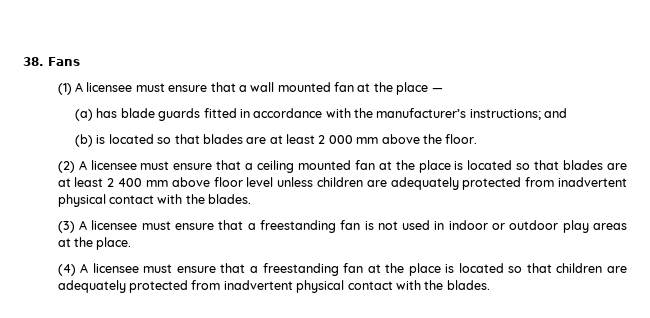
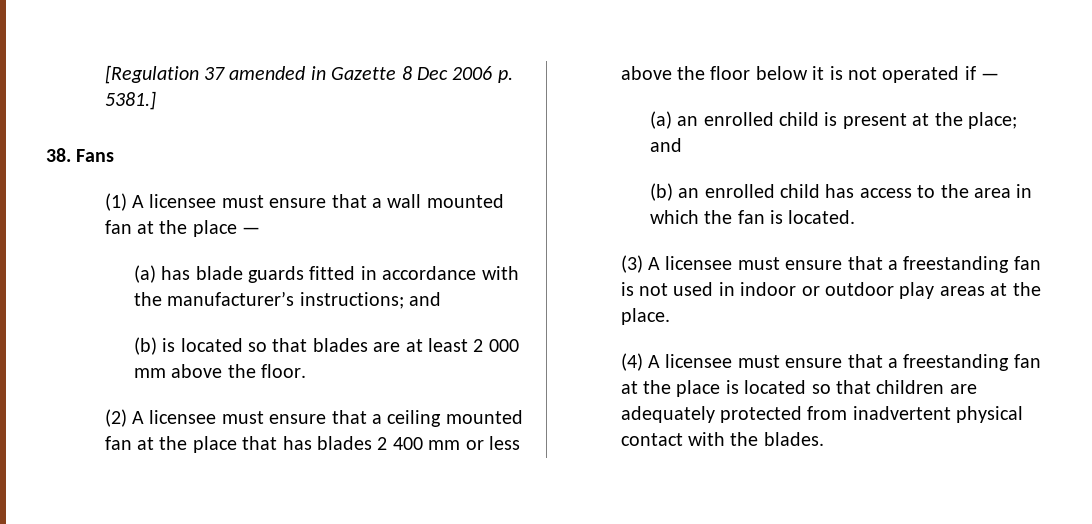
(23, 61) none -> [104,65,513,84] [104,91,156,110] [Regulation 37 amended in Gazette 8 Dec 2006 p. 5381.] //
[454,160,628,170] [57,177,627,190] [57,194,252,207] is located so that blades are at least 2 400 mm above floor level unless children are adequately protected from inadvertent physical contact with the blades. -> [242,436,520,450] [620,66,1000,83] [649,111,1017,129] [649,138,682,152] [649,183,1033,201] [649,210,856,224] that has blades 2 400 mm or less above the floor below it is not operated if — // (a) an enrolled child is present at the place; and // (b) an enrolled child has access to the area in which the fan is located.

